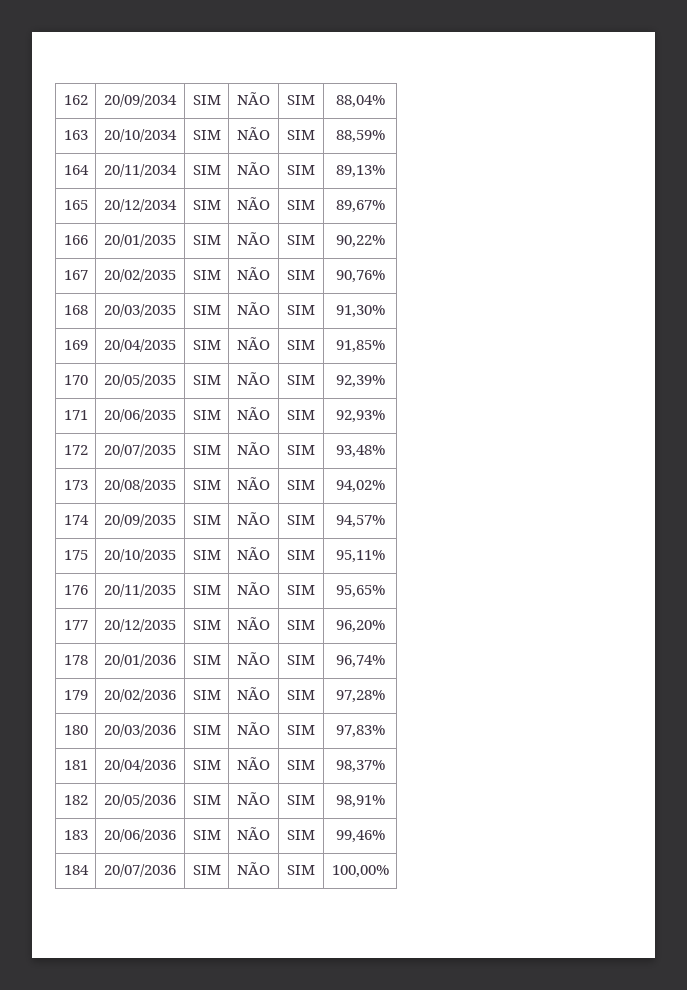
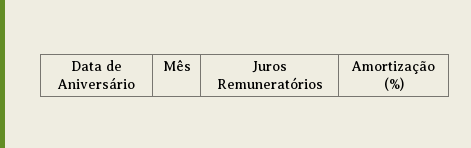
[63,95,88,105] [104,94,177,107] [192,95,221,105] [237,92,270,105] [287,95,315,105] [335,95,385,108] [63,130,88,140] [104,129,177,142] [192,130,221,140] [237,127,270,140] [287,130,315,140] [335,130,385,143] [63,165,89,175] [104,164,177,177] [192,165,221,175] [237,162,270,175] [287,165,315,175] [335,165,385,178] [63,200,88,210] [104,199,177,212] [192,200,221,210] [237,197,270,210] [287,200,315,210] [335,200,385,213] [63,235,88,245] [104,234,176,247] [192,235,221,245] [237,232,270,245] [287,235,315,245] [335,235,385,248] [63,270,88,280] [104,269,176,282] [192,270,221,280] [237,267,270,280] [287,270,315,280] [335,270,385,283] [63,305,88,315] [104,304,176,317] [192,305,221,315] [237,302,270,315] [287,305,315,315] [335,305,385,318] [63,340,88,350] [104,339,176,352] [192,340,221,350] [237,337,270,350] [287,340,315,350] [335,340,385,353] [63,375,88,385] [104,374,176,387] [192,375,221,385] [237,372,270,385] [287,375,315,385] [335,375,385,388] [63,410,88,420] [104,409,176,422] [192,410,221,420] [237,407,270,420] [287,410,315,420] [335,410,385,423] [63,445,88,455] [104,444,176,457] [192,445,221,455] [237,442,270,455] [287,445,315,455] [335,445,385,458] [63,480,88,490] [104,479,176,492] [192,480,221,490] [237,477,270,490] [287,480,315,490] [335,480,385,493] [63,515,89,525] [104,514,176,527] [192,515,221,525] [237,512,270,525] [287,515,315,525] [335,515,385,528] [63,550,88,560] [104,549,176,562] [192,550,221,560] [237,547,270,560] [287,550,315,560] [335,550,385,563] [63,585,88,595] [104,584,176,597] [192,585,221,595] [237,582,270,595] [287,585,315,595] [335,585,385,598] [63,620,88,630] [104,619,176,632] [192,620,221,630] [237,617,270,630] [287,620,315,630] [335,620,385,633] [63,655,88,665] [104,654,176,667] [192,655,221,665] [237,652,270,665] [287,655,315,665] [335,655,385,668] [63,690,88,700] [104,689,176,702] [192,690,221,700] [237,687,270,700] [287,690,315,700] [335,690,385,703] [63,725,88,735] [104,724,176,737] [192,725,221,735] [237,722,270,735] [287,725,315,735] [335,725,385,738] [63,760,88,770] [104,759,176,772] [192,760,221,770] [237,757,270,770] [287,760,315,770] [335,760,385,773] [63,795,88,805] [104,794,176,807] [192,795,221,805] [237,792,270,805] [287,795,315,805] [335,795,385,808] [63,830,88,840] [104,829,176,842] [192,830,221,840] [237,827,270,840] [287,830,315,840] [335,830,385,843] [63,865,89,875] [104,864,176,877] [192,865,221,875] [237,862,270,875] [287,865,315,875] [331,865,389,878] 162 | 20/09/2034 | SIM | NÃO | SIM | 88,04% // 163 | 20/10/2034 | SIM | NÃO | SIM | 88,59% // 164 | 20/11/2034 | SIM | NÃO | SIM | 89,13% // 165 | 20/12/2034 | SIM | NÃO | SIM | 89,67% // 166 | 20/01/2035 | SIM | NÃO | SIM | 90,22% // 167 | 20/02/2035 | SIM | NÃO | SIM | 90,76% // 168 | 20/03/2035 | SIM | NÃO | SIM | 91,30% // 169 | 20/04/2035 | SIM | NÃO | SIM | 91,85% // 170 | 20/05/2035 | SIM | NÃO | SIM | 92,39% // 171 | 20/06/2035 | SIM | NÃO | SIM | 92,93% // 172 | 20/07/2035 | SIM | NÃO | SIM | 93,48% // 173 | 20/08/2035 | SIM | NÃO | SIM | 94,02% // 174 | 20/09/2035 | SIM | NÃO | SIM | 94,57% // 175 | 20/10/2035 | SIM | NÃO | SIM | 95,11% // 176 | 20/11/2035 | SIM | NÃO | SIM | 95,65% // 177 | 20/12/2035 | SIM | NÃO | SIM | 96,20% // 178 | 20/01/2036 | SIM | NÃO | SIM | 96,74% // 179 | 20/02/2036 | SIM | NÃO | SIM | 97,28% // 180 | 20/03/2036 | SIM | NÃO | SIM | 97,83% // 181 | 20/04/2036 | SIM | NÃO | SIM | 98,37% // 182 | 20/05/2036 | SIM | NÃO | SIM | 98,91% // 183 | 20/06/2036 | SIM | NÃO | SIM | 99,46% // 184 | 20/07/2036 | SIM | NÃO | SIM | 100,00% -> [71,60,122,71] [57,77,135,89] [162,59,191,71] [252,61,287,73] [216,77,323,89] [351,61,435,74] [383,77,404,91] Data de Aniversário | Mês | Juros Remuneratórios | Amortização (%)

